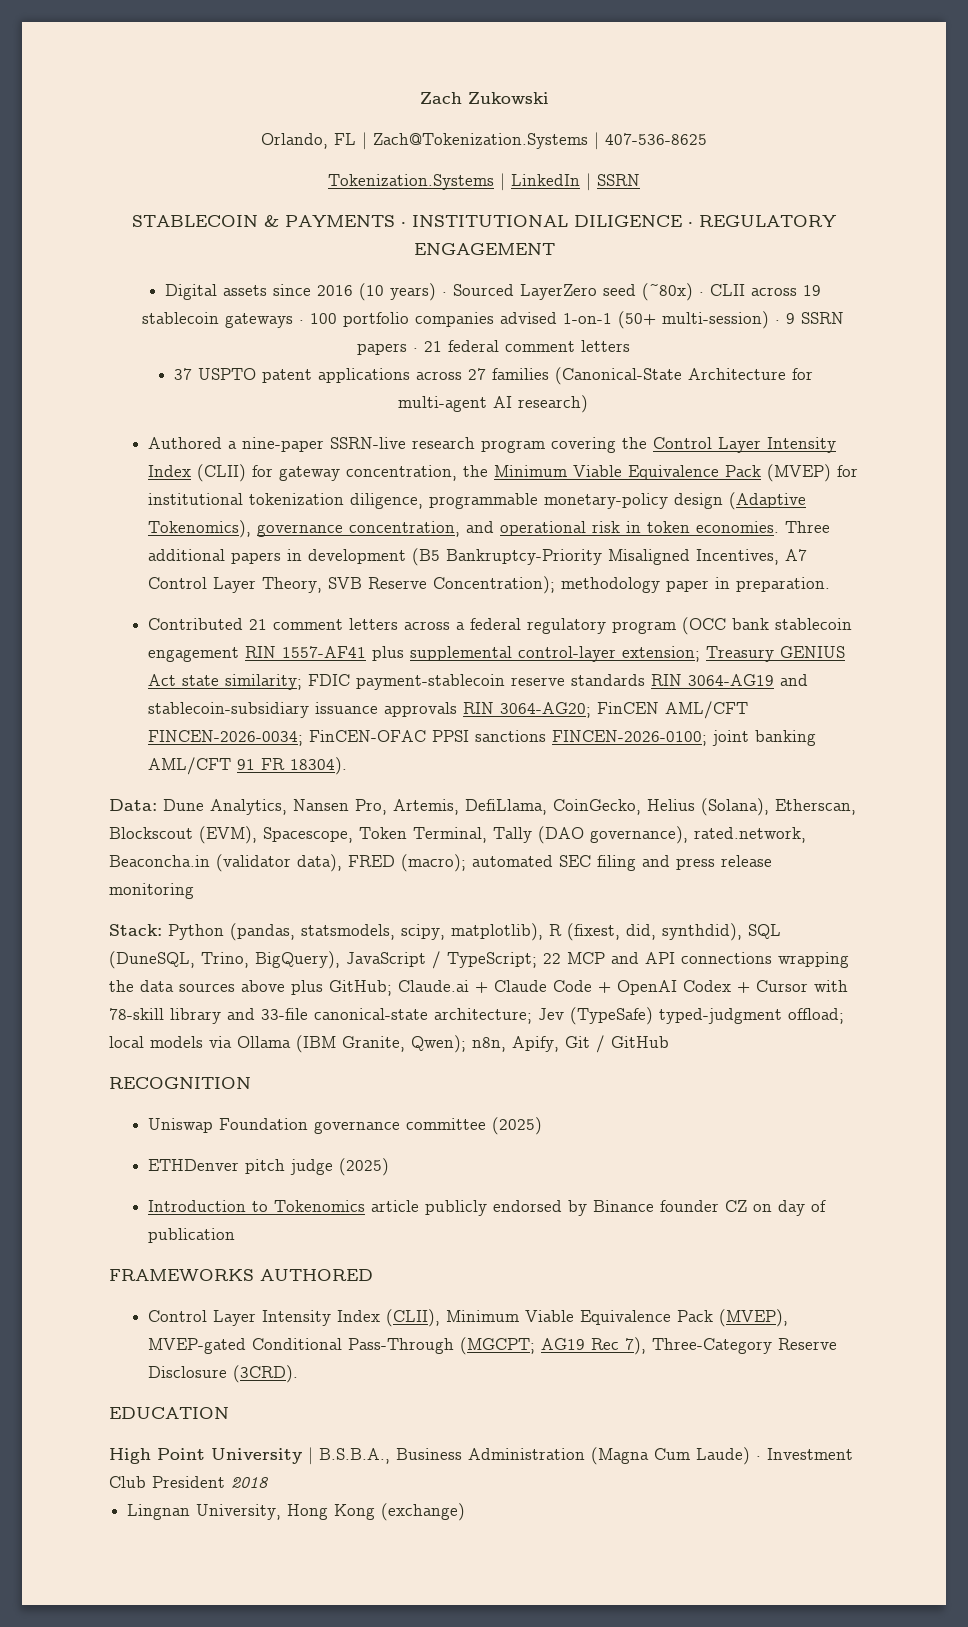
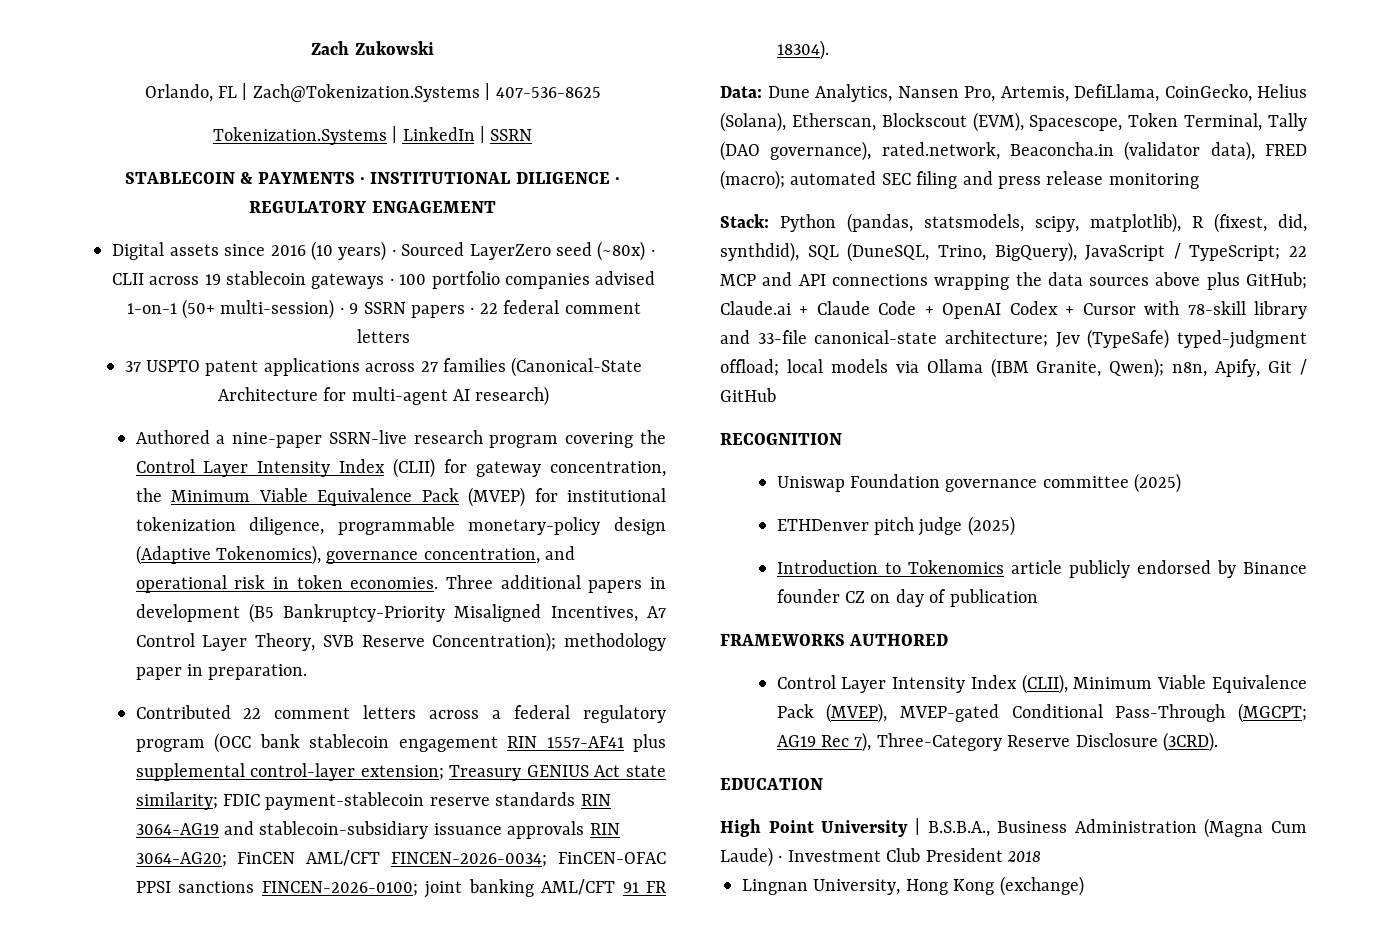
[423,341,442,352] 21 -> [479,303,498,314] 22
[249,619,268,630] 21 -> [243,708,262,719] 22

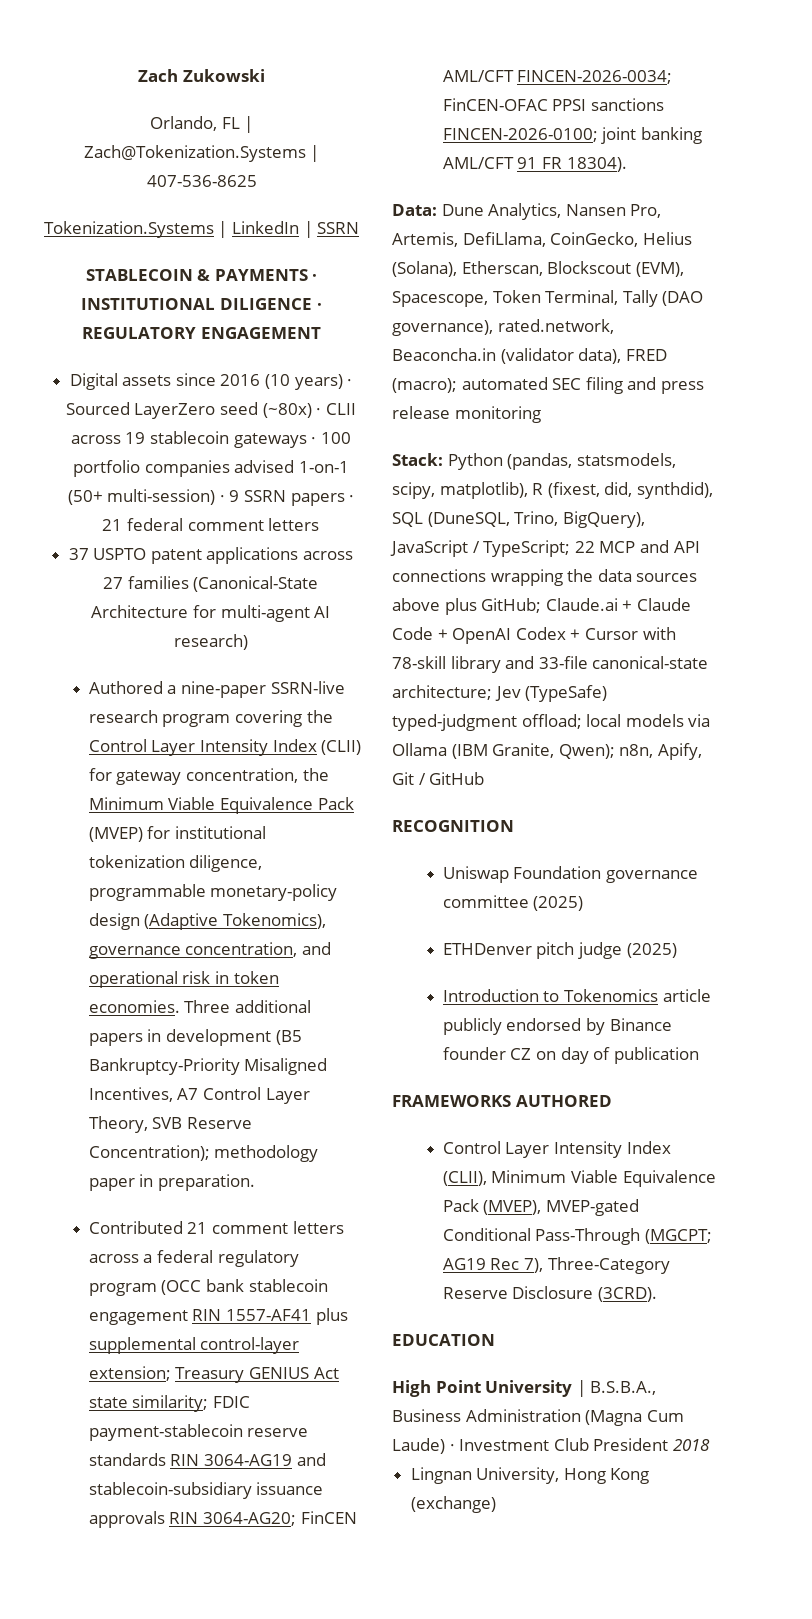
[479,303,498,314] 22 -> [102,519,123,531] 21
[243,708,262,719] 22 -> [187,1222,208,1234] 21

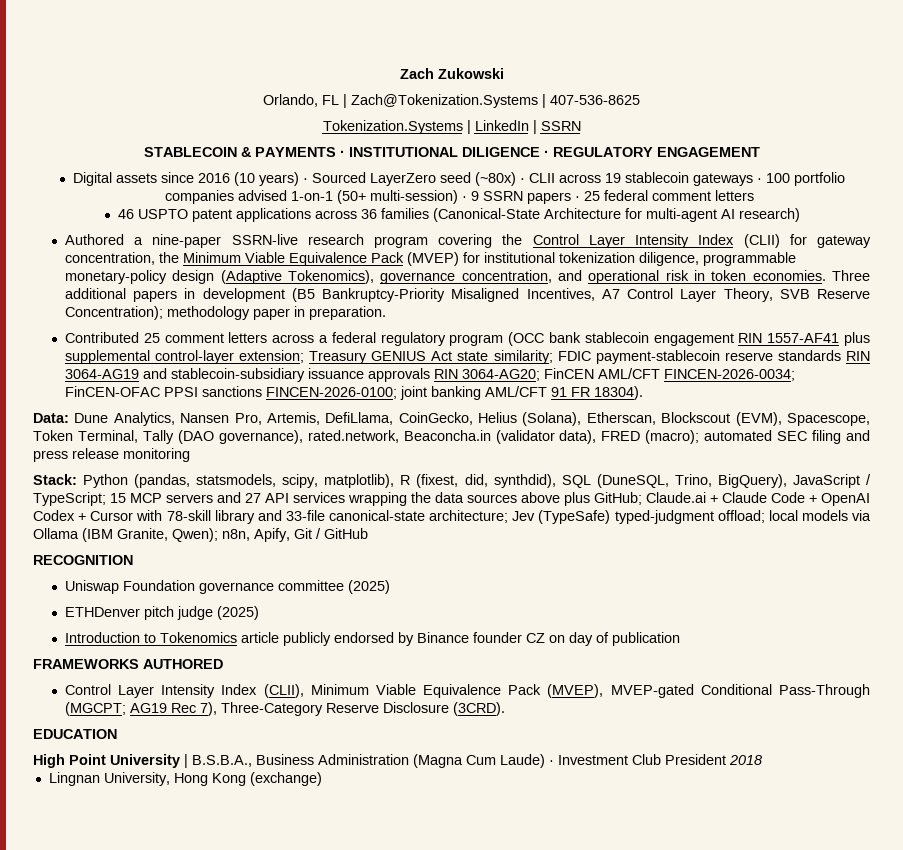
[102,519,123,531] 21 -> [583,191,600,201] 25
[68,548,89,560] 37 -> [118,209,135,219] 46
[103,577,124,589] 27 -> [361,209,378,219] 36
[187,1222,208,1234] 21 -> [143,333,160,343] 25
[574,540,700,553] [392,569,486,582] 22 MCP and API connections -> [110,492,345,503] 15 MCP servers and 27 API services

